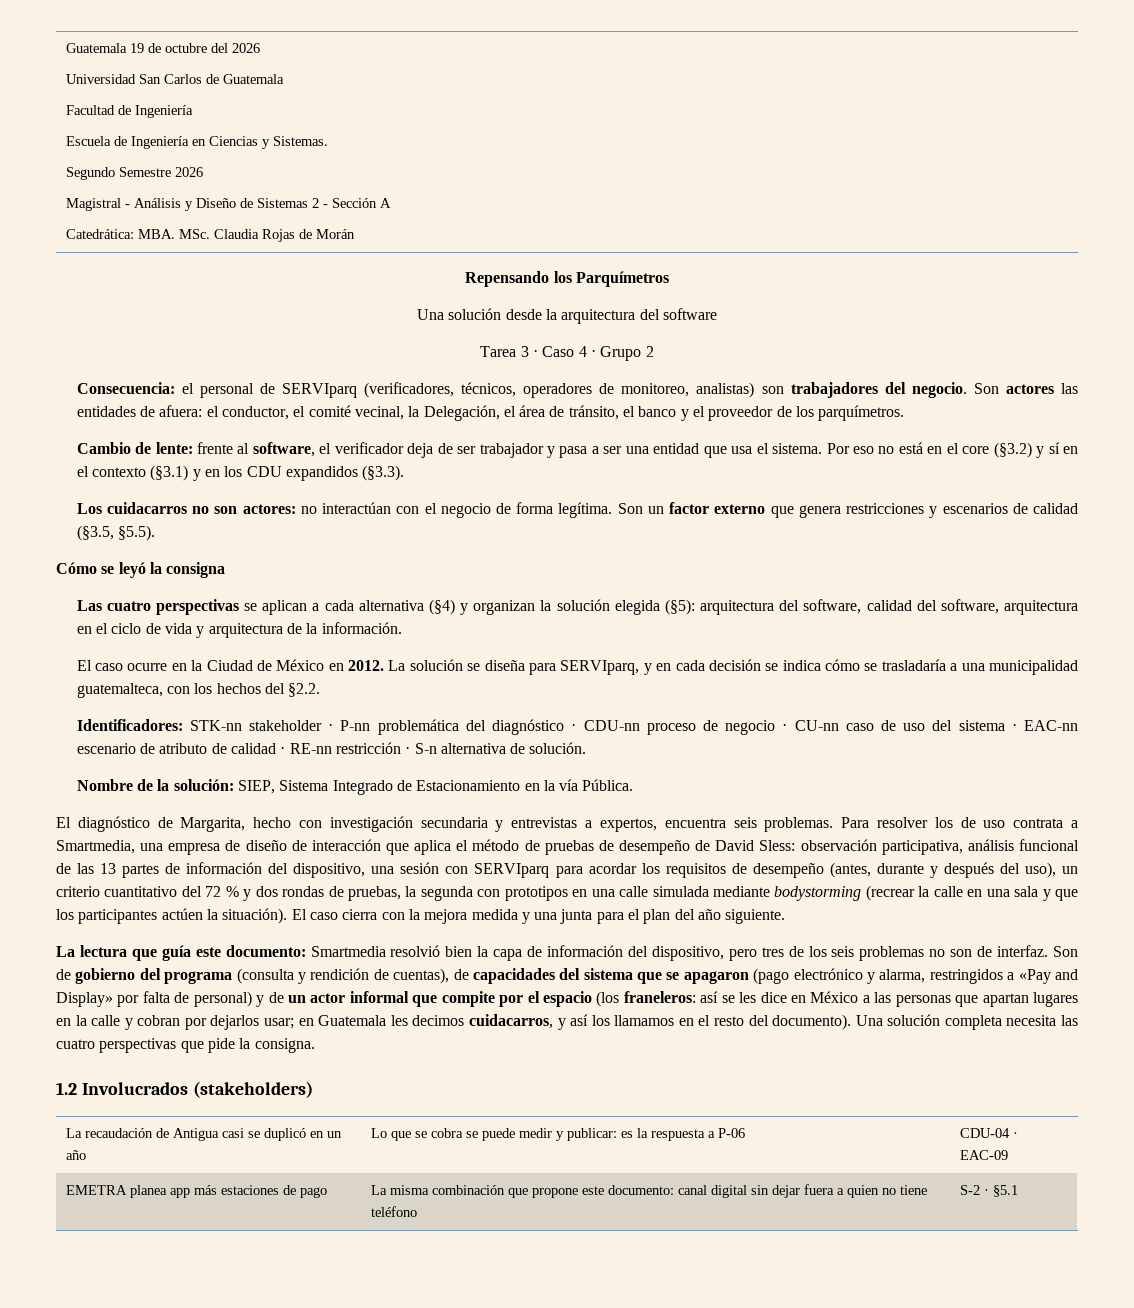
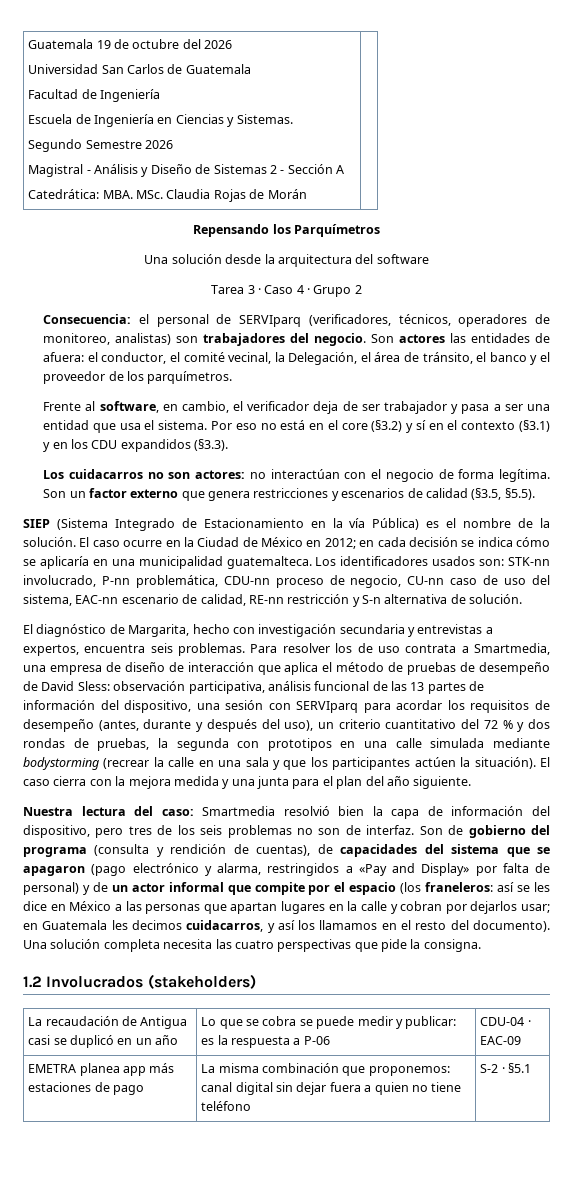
[76,442,315,457] Cambio de lente: frente al software, -> [43,401,229,413] Frente al software, en cambio,
[56,562,226,578] [76,599,1078,615] [76,622,402,638] Cómo se leyó la consigna // Las cuatro perspectivas se aplican a cada alternativa (§4) y organizan la solución elegida (§5): arquitectura del software, calidad del software, arquitectura en el ciclo de vida y arquitectura de la información. // -> [23,518,550,531] [23,537,76,547] SIEP (Sistema Integrado de Estacionamiento en la vía Pública) es el nombre de la solución.
[348,659,652,675] 2012. La solución se diseña para SERVIparq, y -> [324,538,356,549] 2012;
[881,659,1078,675] [76,683,321,698] [76,719,577,735] trasladaría a una municipalidad guatemalteca, con los hechos del §2.2. // Identificadores: STK-nn stakeholder · P-nn problemática del diagnóstico · -> [39,556,550,569] [23,575,218,588] aplicaría en una municipalidad guatemalteca. Los identificadores usados son: STK-nn involucrado, P-nn problemática,
[725,720,788,735] negocio · -> [350,575,402,588] negocio,
[958,720,1017,731] sistema · -> [23,594,72,606] sistema,
[159,743,286,754] atributo de calidad · -> [200,594,246,606] calidad,
[405,746,411,754] · -> [352,597,360,607] y
[76,779,634,795] // Nombre de la solución: SIEP, Sistema Integrado de Estacionamiento en la vía Pública. -> (523, 599) none
[56,945,306,961] La lectura que guía este documento: -> [23,806,194,816] Nuestra lectura del caso:
[532,1185,675,1198] propone este documento: -> [368,1066,450,1076] proponemos:

